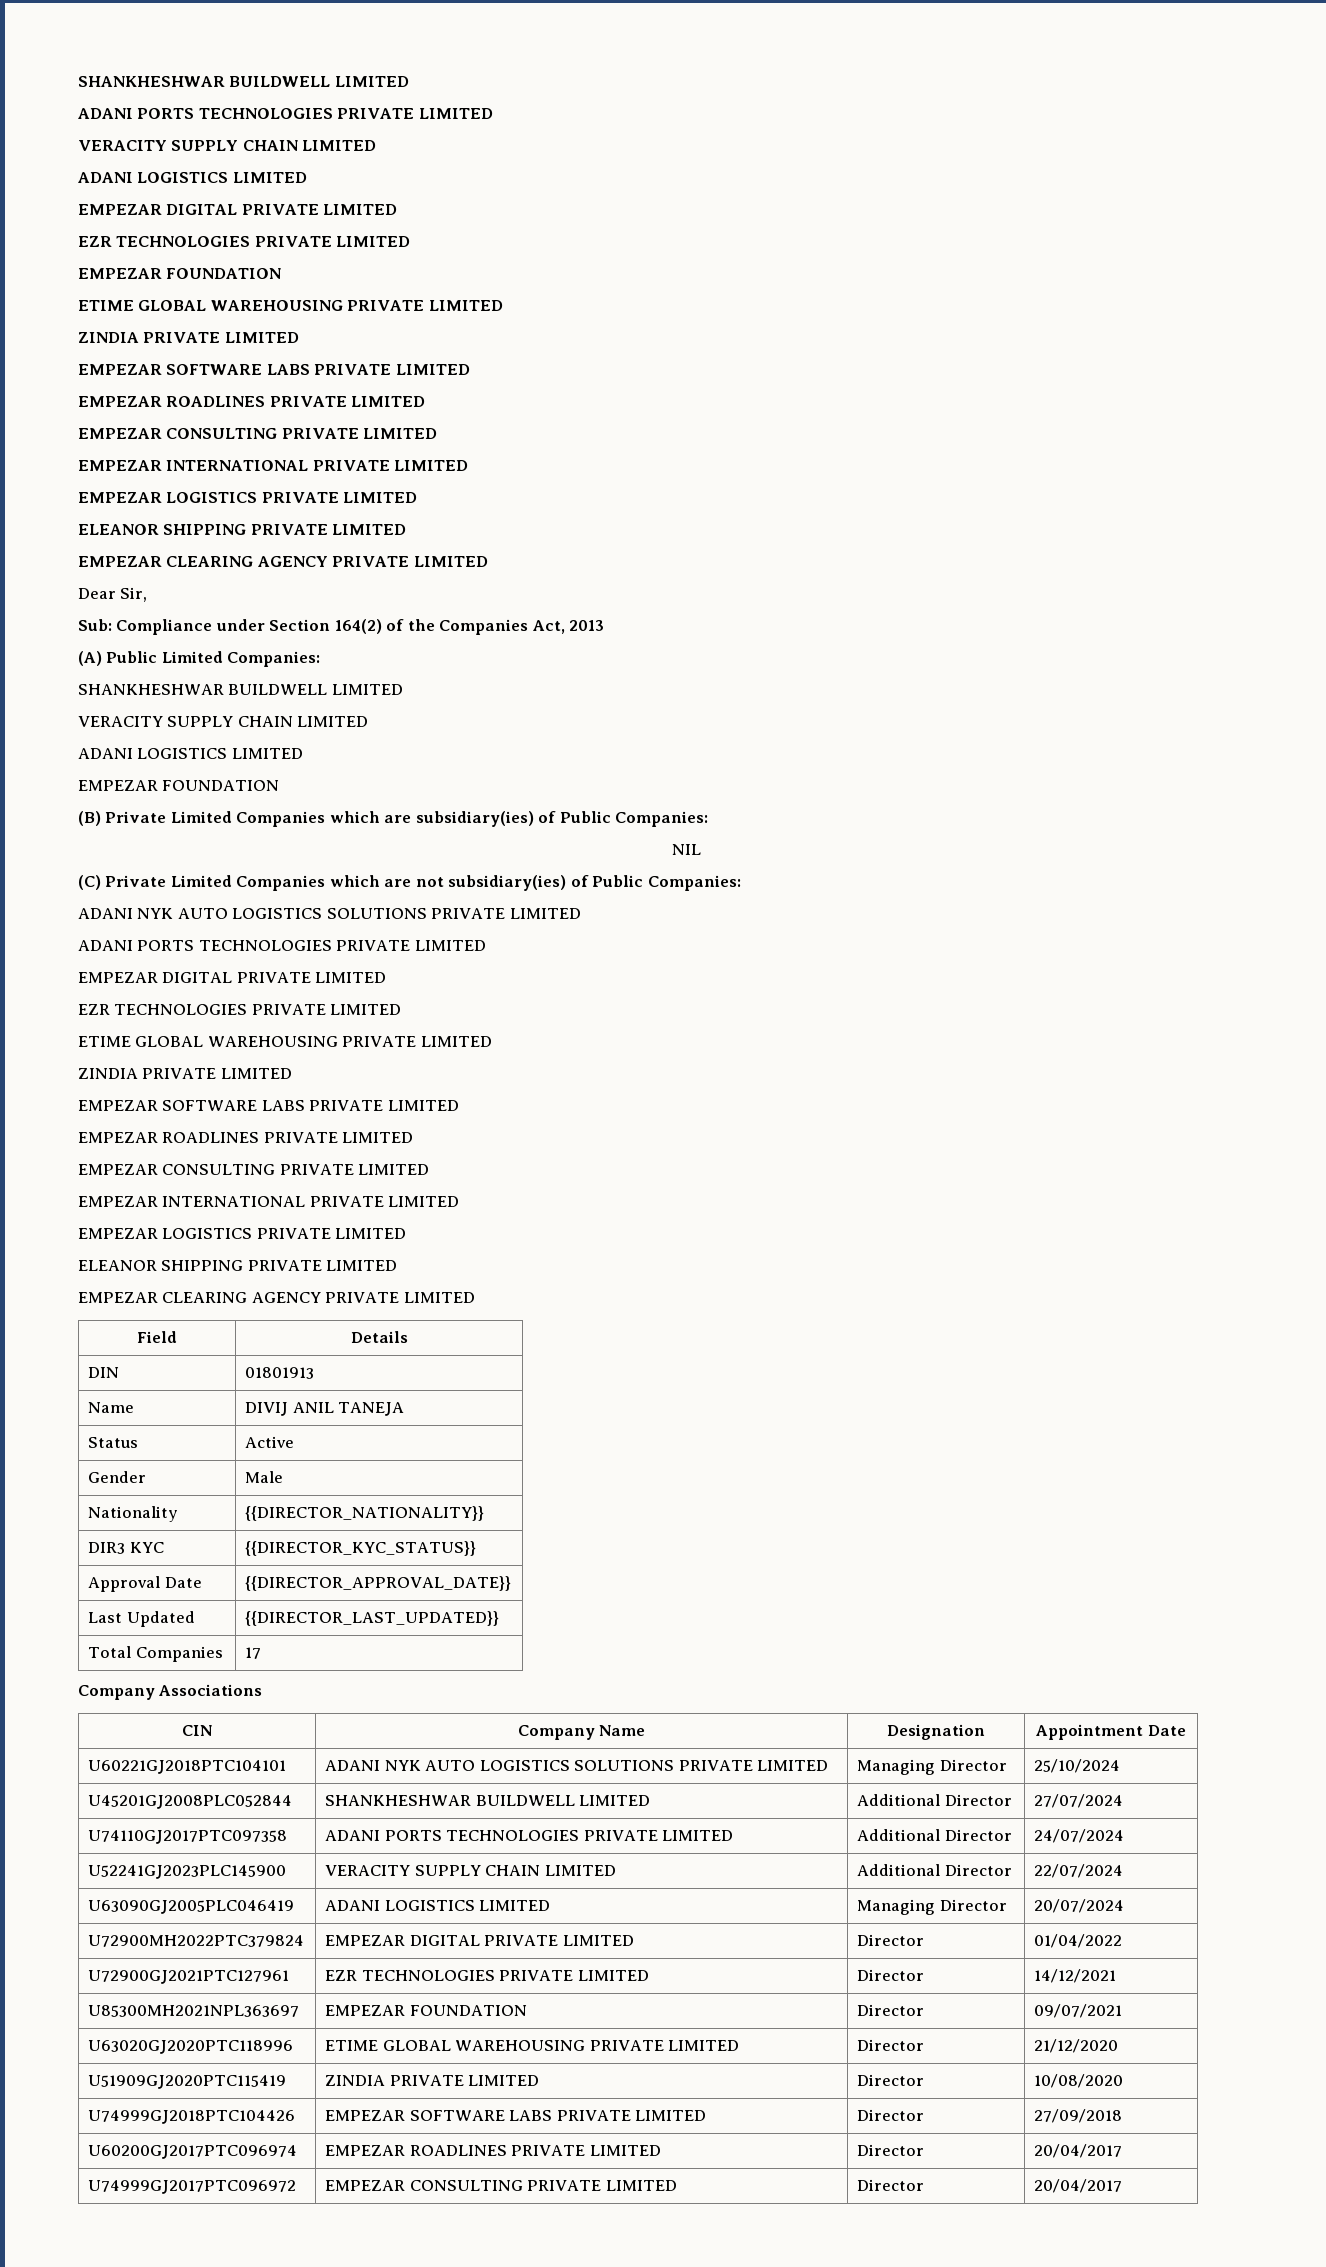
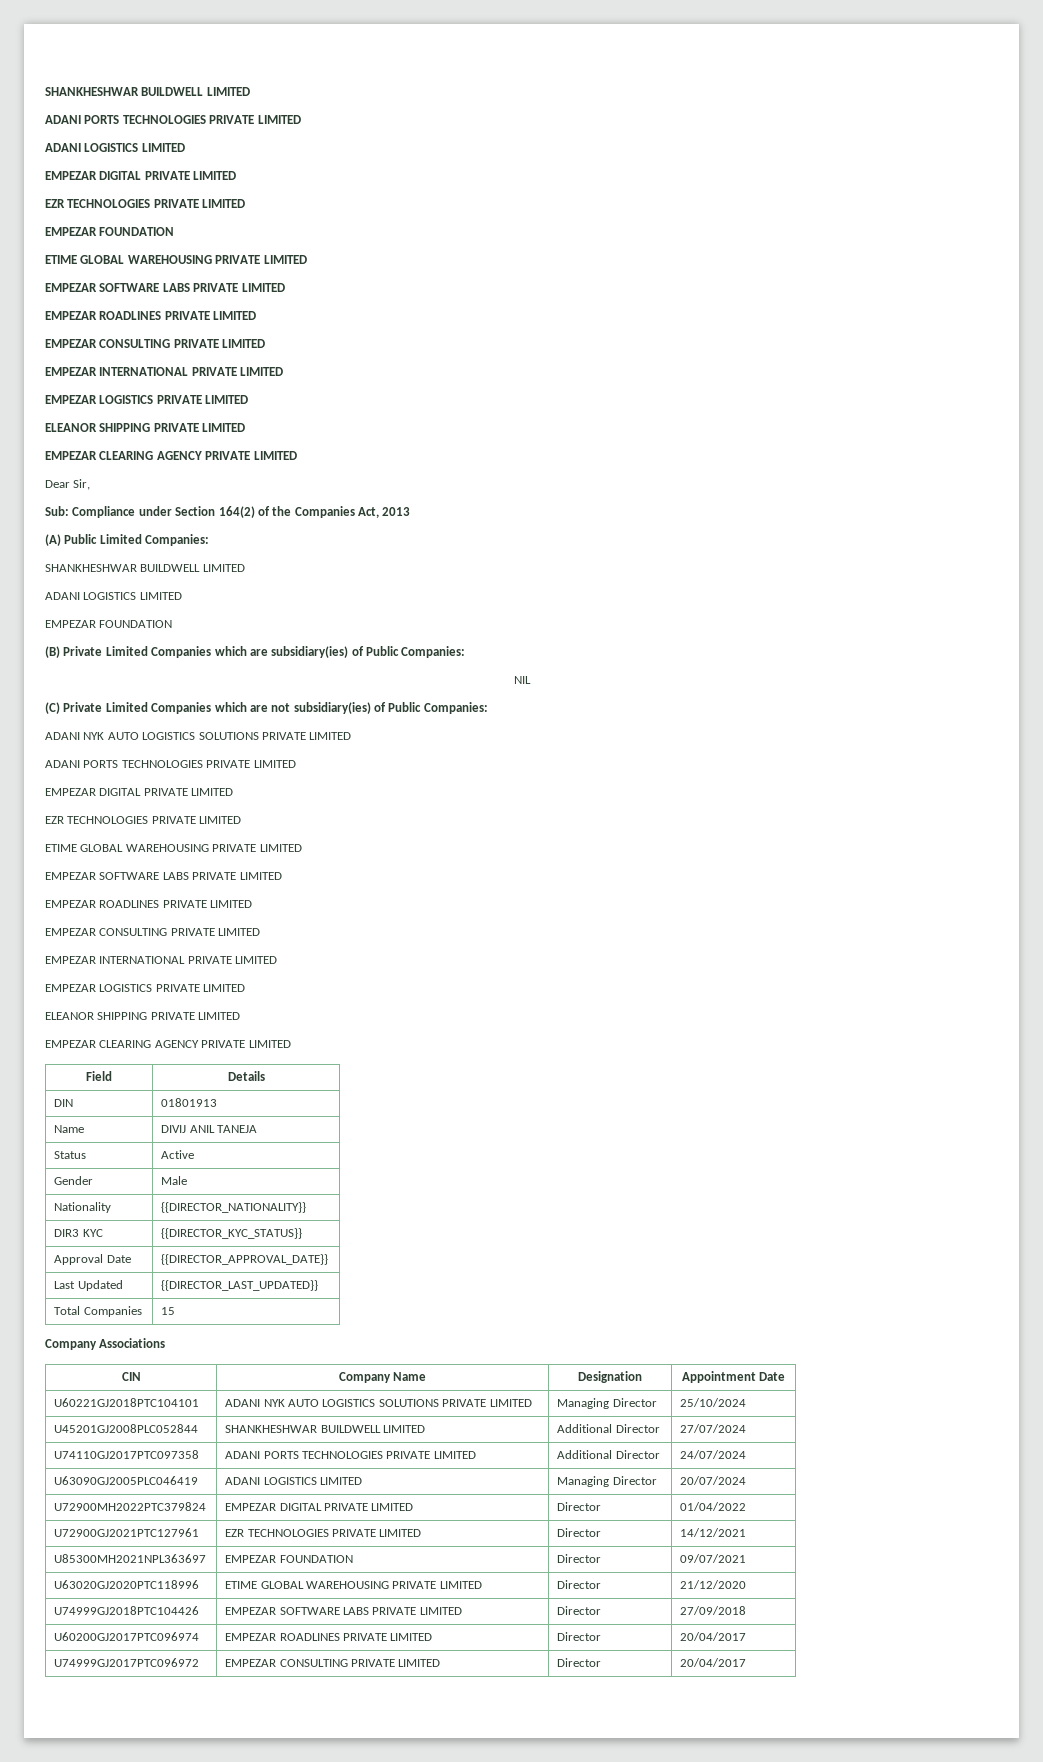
[78,140,377,151] // VERACITY SUPPLY CHAIN LIMITED -> (301, 119) none
[78,332,299,343] // ZINDIA PRIVATE LIMITED -> (307, 259) none
[78,716,369,727] // VERACITY SUPPLY CHAIN LIMITED -> (245, 568) none
[78,1068,292,1079] // ZINDIA PRIVATE LIMITED -> (302, 848) none
[245,1647,262,1659] 17 -> [161,1307,176,1315] 15
[88,1865,287,1879] [325,1865,616,1876] [857,1864,1012,1876] [1034,1864,1124,1878] // U52241GJ2023PLC145900 | VERACITY SUPPLY CHAIN LIMITED | Additional Director | 22/07/2024 -> (747, 1454) none
[88,2075,287,2089] [325,2075,540,2086] [857,2074,925,2086] [1034,2074,1124,2088] // U51909GJ2020PTC115419 | ZINDIA PRIVATE LIMITED | Director | 10/08/2020 -> (747, 1584) none

